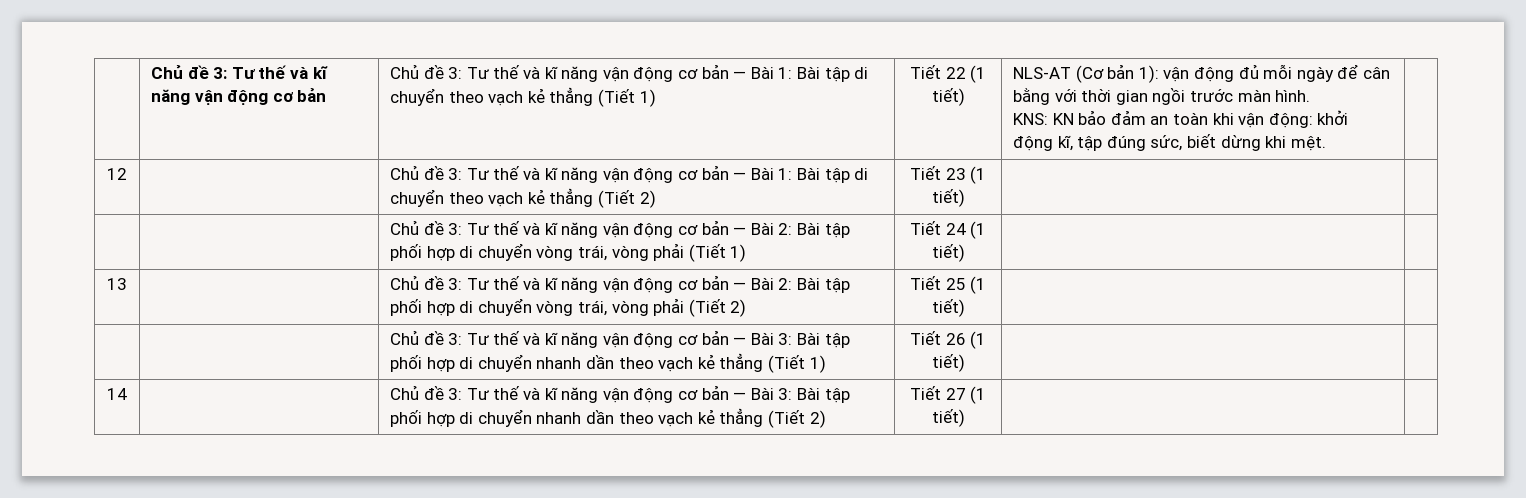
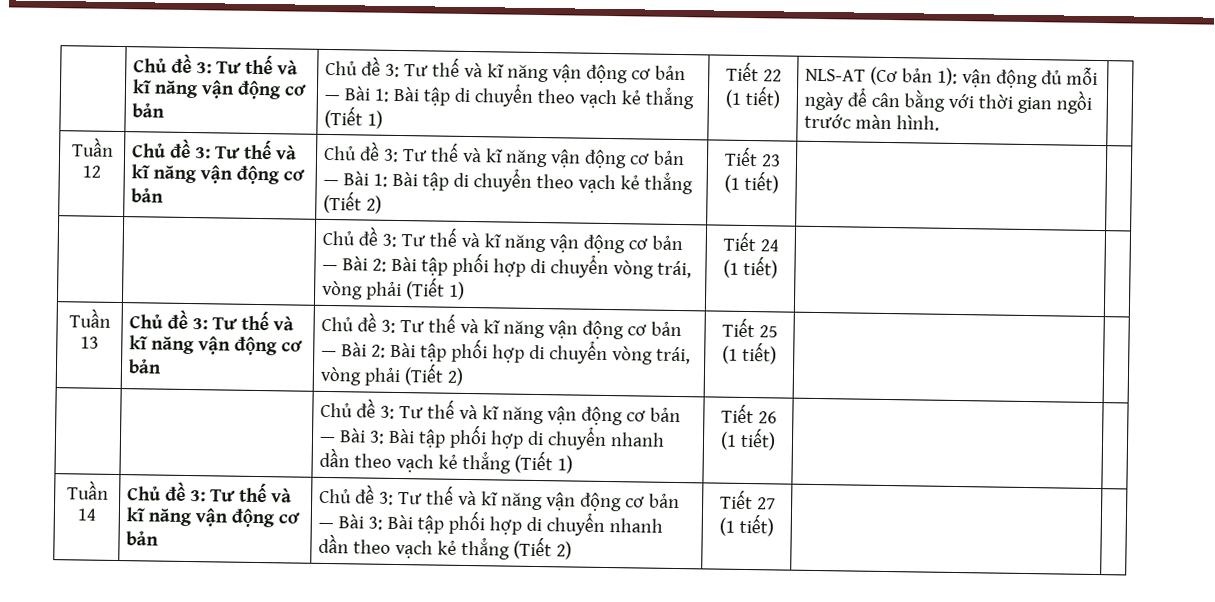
[1013,110,1349,128] [1013,134,1326,151] [107,168,127,180] // KNS: KN bảo đảm an toàn khi vận động: khởi động kĩ, tập đúng sức, biết dừng khi mệt. | // 12 | -> [71,137,114,157] [82,165,101,178] [131,138,297,160] [130,164,305,185] [130,188,164,203] | // Tuần 12 | Chủ đề 3: Tư thế và kĩ năng vận động cơ bản
(965, 253) none -> [68,308,111,328] Tuần
(127, 284) none -> [128,309,294,331] [128,335,303,356] [127,359,162,374] Chủ đề 3: Tư thế và kĩ năng vận động cơ bản
(965, 363) none -> [66,480,109,500] Tuần
(127, 394) none -> [126,481,292,503] [125,507,300,528] [125,531,159,546] Chủ đề 3: Tư thế và kĩ năng vận động cơ bản

